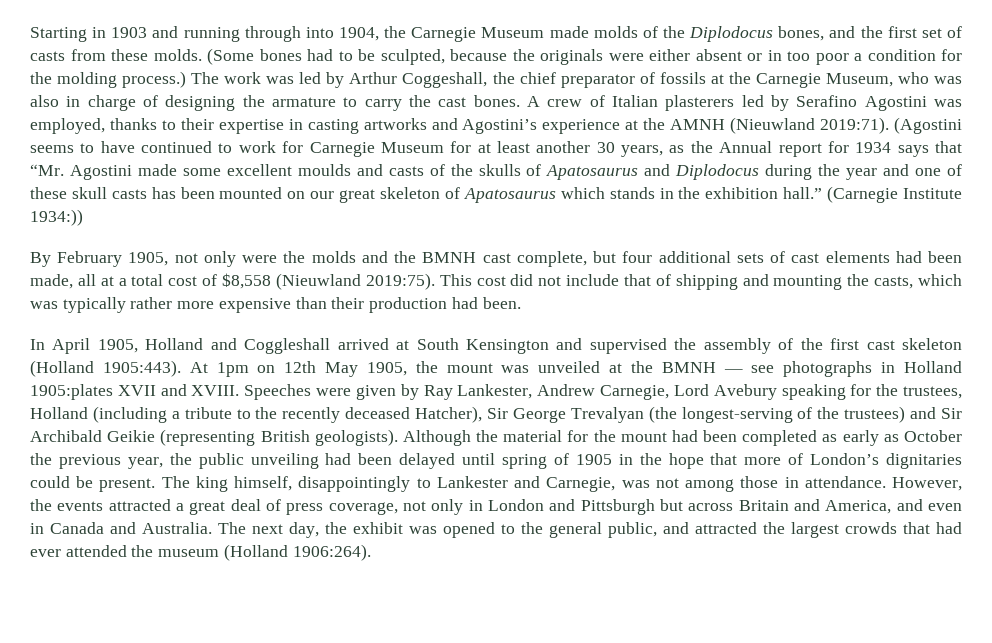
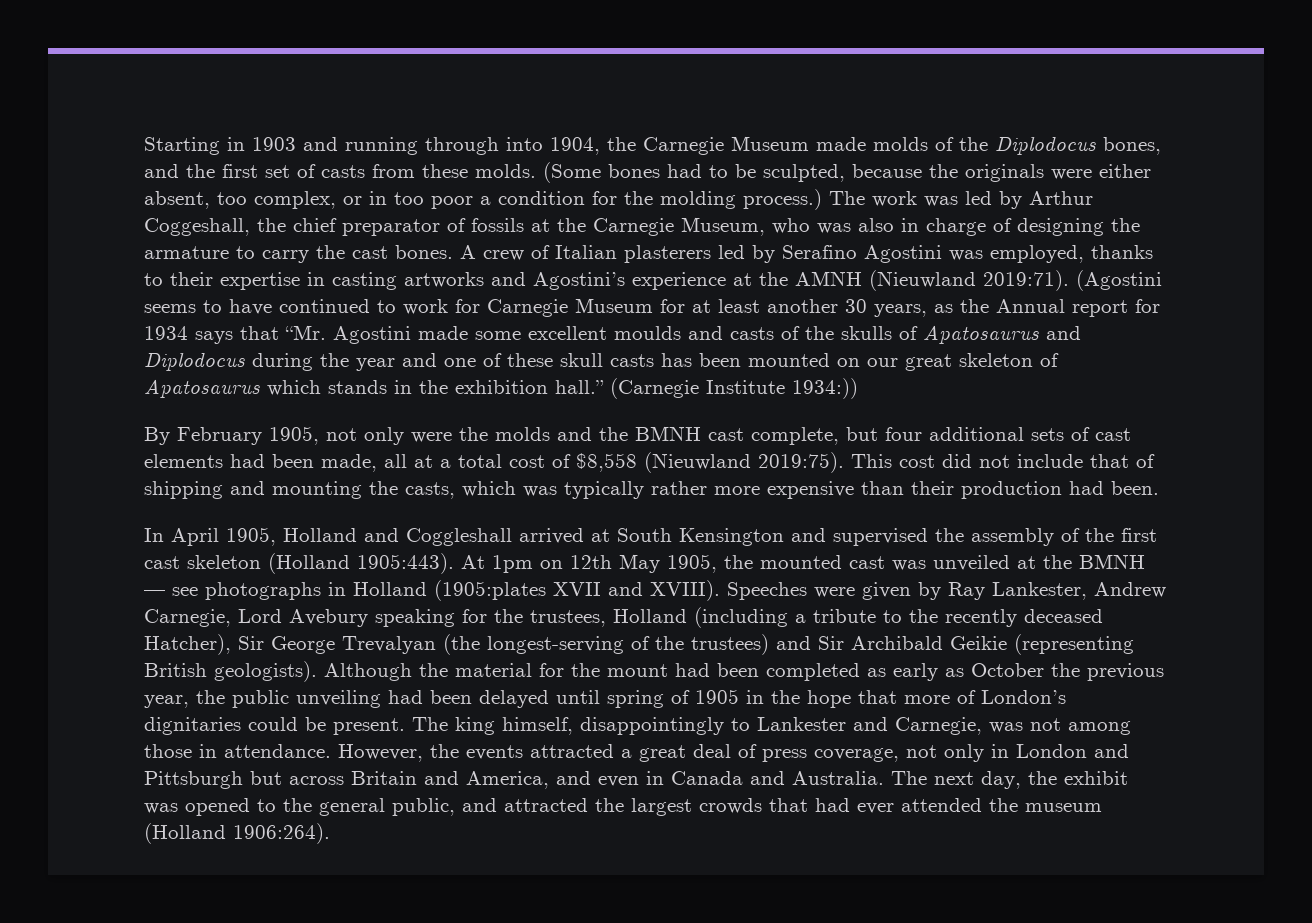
[695,49,742,61] absent -> [144,191,336,209] absent, too complex,
[446,363,493,373] mount -> [760,555,885,569] mounted cast
[30,384,113,400] 1905:plates -> [434,580,546,601] (1905:plates
[191,385,240,396] XVIII. -> [650,580,720,601] XVIII).

